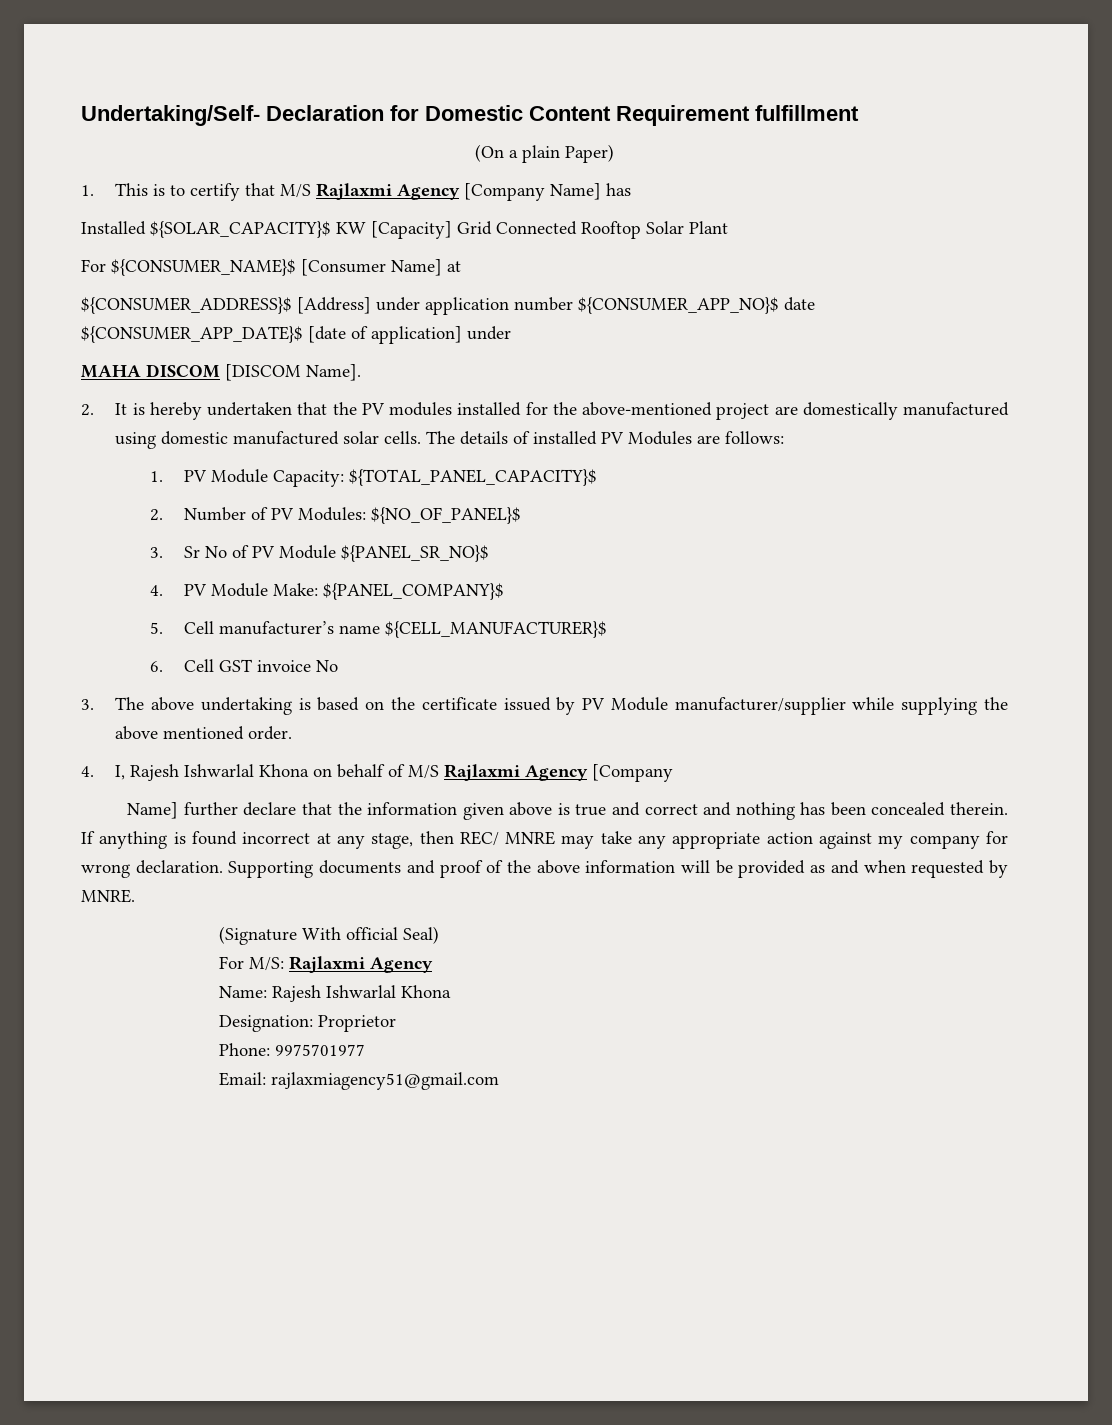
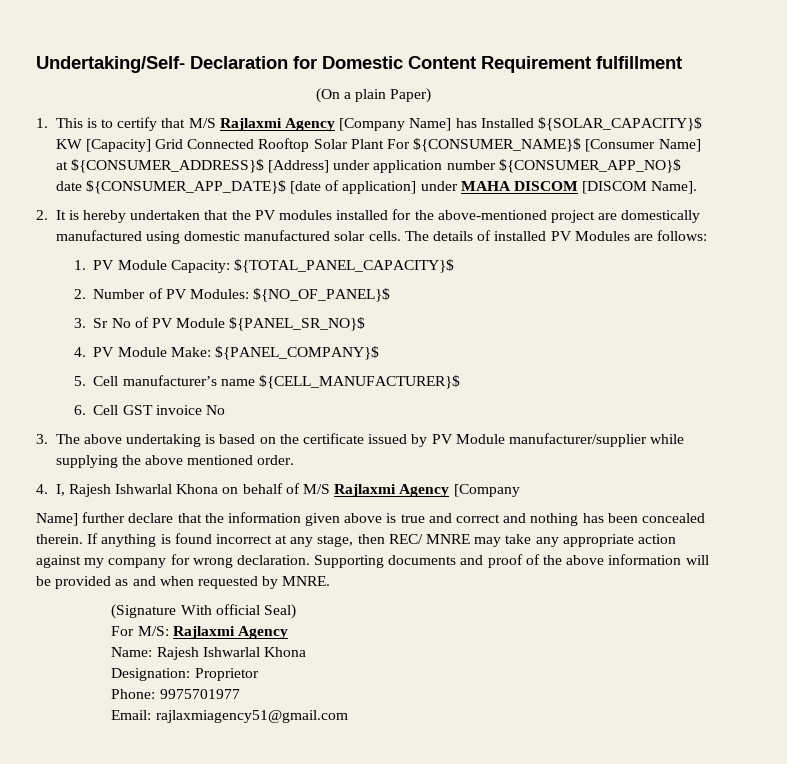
(632, 189) // -> (477, 123) none
(728, 227) // -> (384, 144) none
(461, 266) // -> (68, 165) none
(511, 333) // -> (458, 186) none

